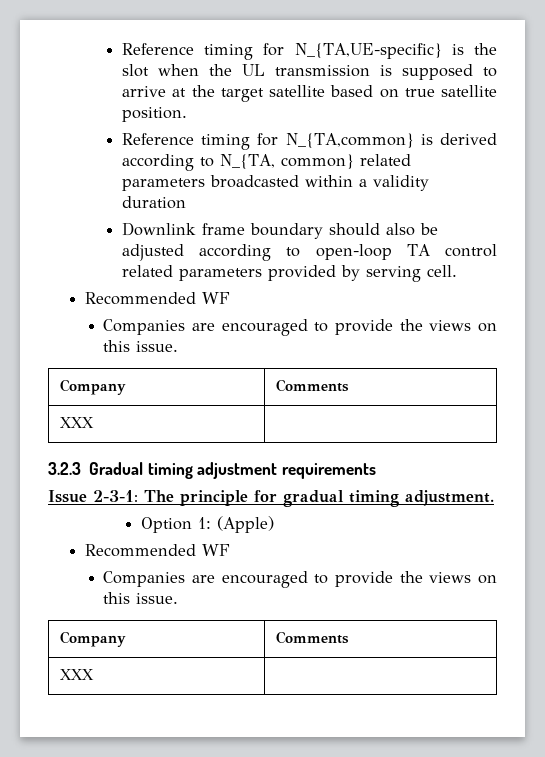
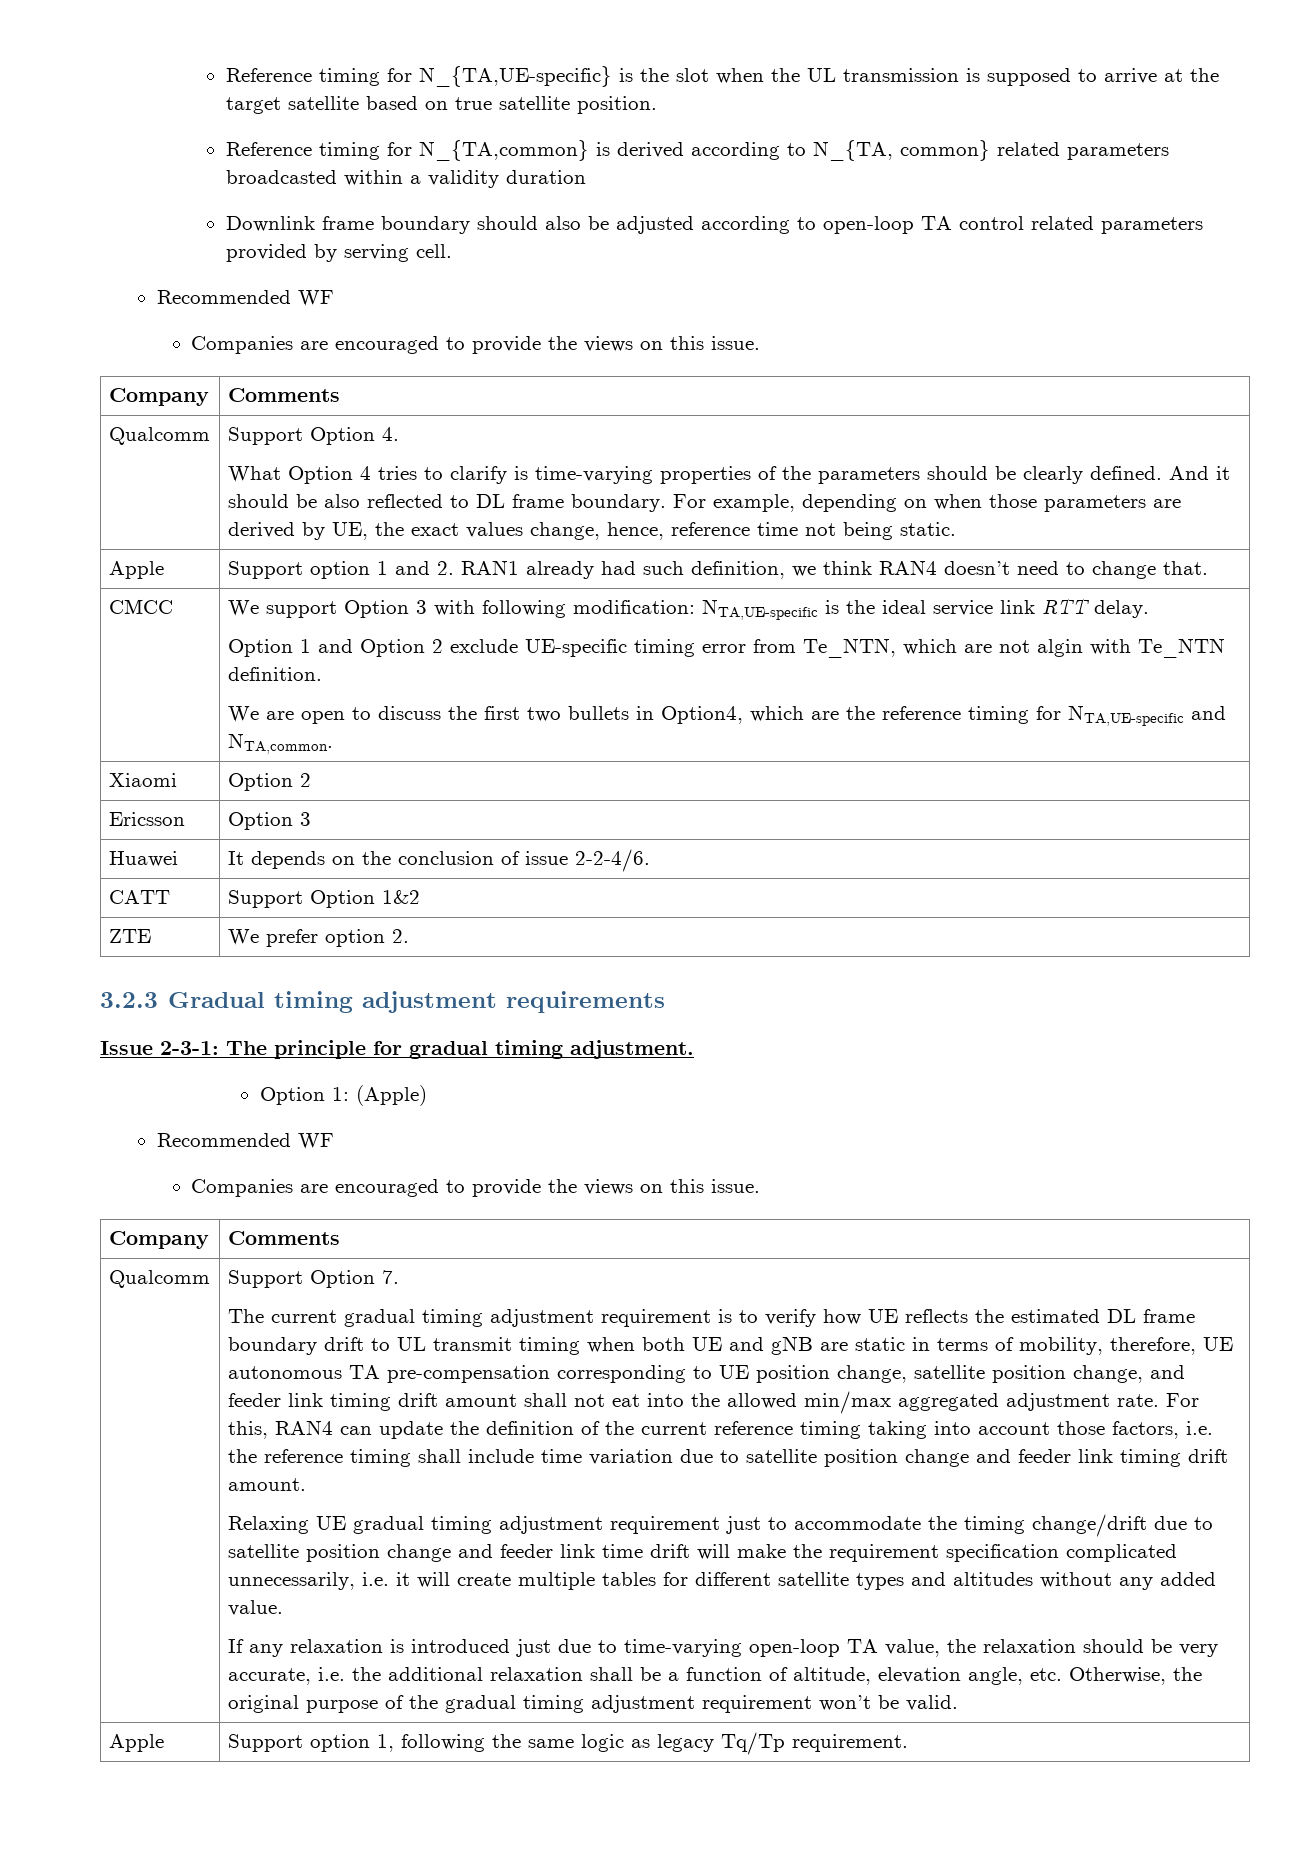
[60,417,95,428] XXX | -> [108,427,210,445] [227,427,399,445] [227,466,1230,484] [227,494,1181,512] [227,522,956,540] [108,561,164,579] [227,560,1208,579] [108,599,173,614] [227,598,1149,620] [227,638,1225,658] [227,667,322,681] [227,705,1226,726] [227,733,333,754] [108,773,177,787] [227,773,311,791] [108,812,185,826] [227,812,311,830] [108,851,178,867] [227,849,650,872] [108,890,170,904] [227,890,420,908] [108,929,151,943] [227,929,409,947] Qualcomm | Support Option 4. // What Option 4 tries to clarify is time-varying properties of the parameters should be clearly defined. And it should be also reflected to DL frame boundary. For example, depending on when those parameters are derived by UE, the exact values change, hence, reference time not being static. // Apple | Support option 1 and 2. RAN1 already had such definition, we think RAN4 doesn’t need to change that. // CMCC | We support Option 3 with following modification: NTA,UE-specific is the ideal service link RTT delay. // Option 1 and Option 2 exclude UE-specific timing error from Te_NTN, which are not algin with Te_NTN definition. // We are open to discuss the first two bullets in Option4, which are the reference timing for NTA,UE-specific and NTA,common. // Xiaomi | Option 2 // Ericsson | Option 3 // Huawei | It depends on the conclusion of issue 2-2-4/6. // CATT | Support Option 1&2 // ZTE | We prefer option 2.
[60,669,95,680] XXX | -> [108,1270,210,1288] [227,1270,399,1288] [227,1309,1195,1327] [227,1336,1233,1355] [227,1365,1185,1383] [227,1391,1199,1414] [227,1420,1213,1439] [227,1449,1228,1467] [227,1478,306,1491] [227,1514,1213,1537] [227,1544,1177,1562] [227,1572,1216,1590] [227,1600,283,1616] [227,1639,1218,1657] [227,1667,1202,1685] [227,1695,958,1713] [108,1734,164,1752] [227,1732,908,1755] Qualcomm | Support Option 7. // The current gradual timing adjustment requirement is to verify how UE reflects the estimated DL frame boundary drift to UL transmit timing when both UE and gNB are static in terms of mobility, therefore, UE autonomous TA pre-compensation corresponding to UE position change, satellite position change, and feeder link timing drift amount shall not eat into the allowed min/max aggregated adjustment rate. For this, RAN4 can update the definition of the current reference timing taking into account those factors, i.e. the reference timing shall include time variation due to satellite position change and feeder link timing drift amount. // Relaxing UE gradual timing adjustment requirement just to accommodate the timing change/drift due to satellite position change and feeder link time drift will make the requirement specification complicated unnecessarily, i.e. it will create multiple tables for different satellite types and altitudes without any added value. // If any relaxation is introduced just due to time-varying open-loop TA value, the relaxation should be very accurate, i.e. the additional relaxation shall be a function of altitude, elevation angle, etc. Otherwise, the original purpose of the gradual timing adjustment requirement won’t be valid. // Apple | Support option 1, following the same logic as legacy Tq/Tp requirement.

